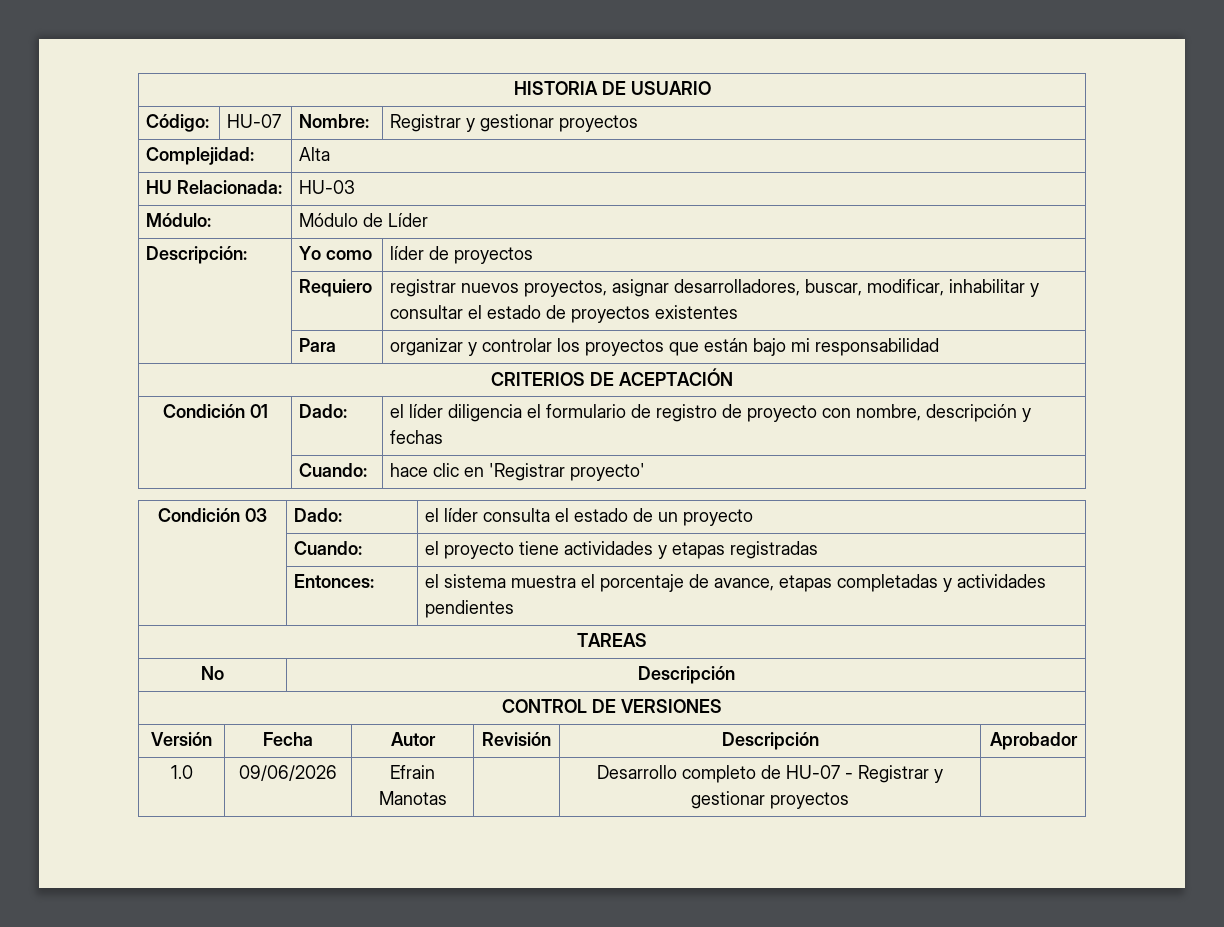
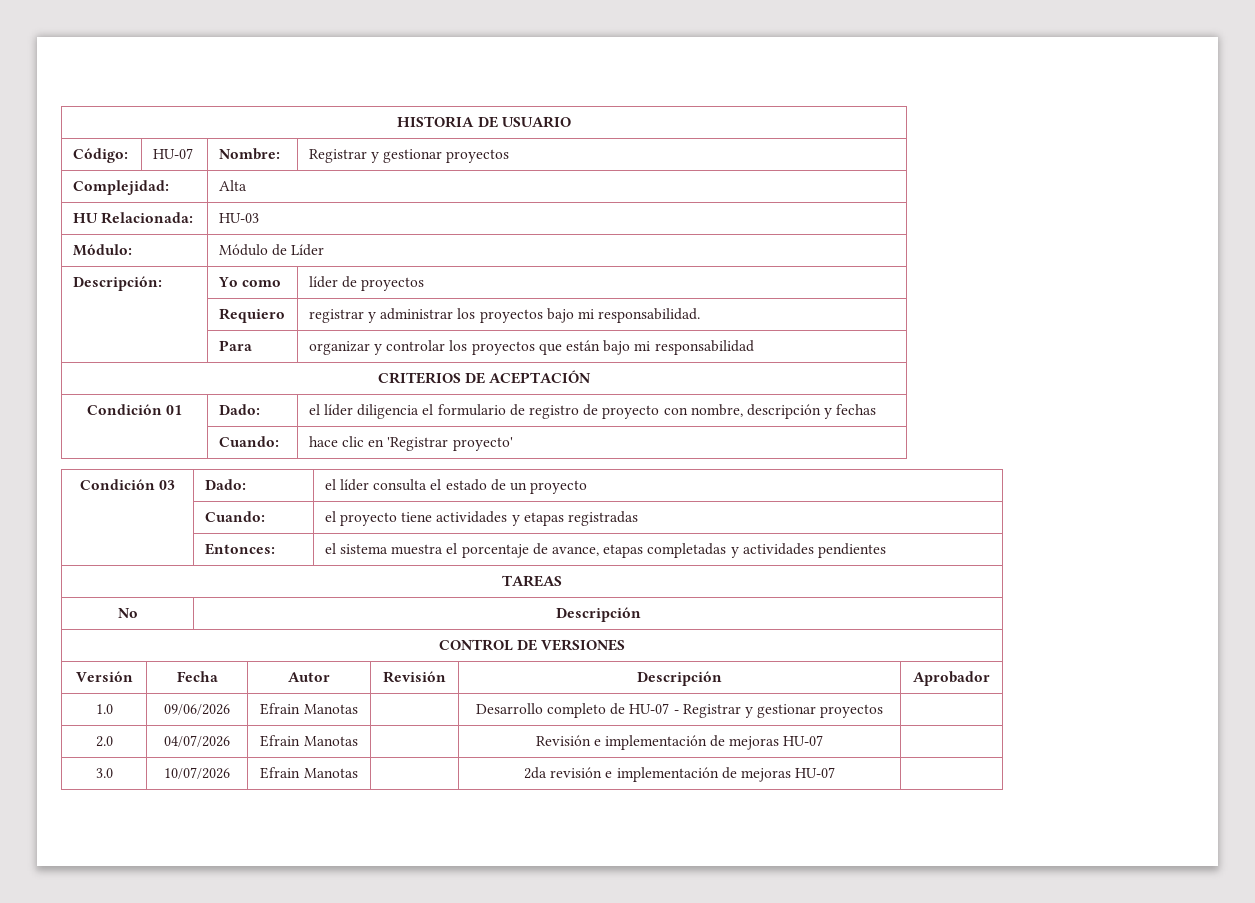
[461,279,1040,297] [390,305,739,323] nuevos proyectos, asignar desarrolladores, buscar, modificar, inhabilitar y consultar el estado de proyectos existentes -> [368,308,701,323] y administrar los proyectos bajo mi responsabilidad.
(849, 800) none -> [95,736,113,747] [164,735,230,747] [260,735,358,747] [535,735,824,750] [95,768,113,778] [164,767,230,779] [260,767,358,779] [523,767,836,782] // 2.0 | 04/07/2026 | Efrain Manotas | | Revisión e implementación de mejoras HU-07 | // 3.0 | 10/07/2026 | Efrain Manotas | | 2da revisión e implementación de mejoras HU-07 |

